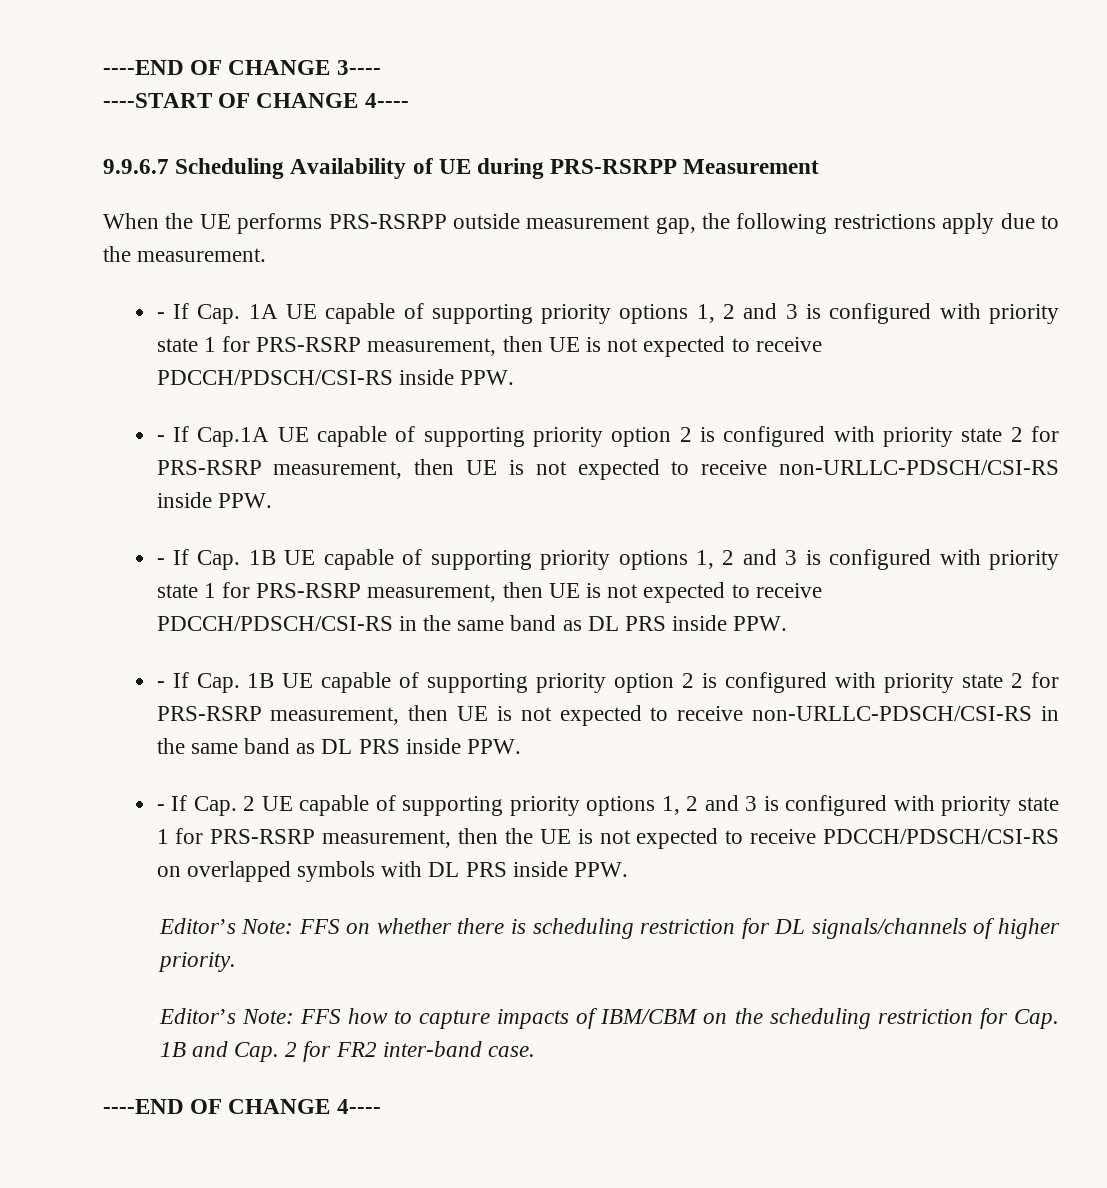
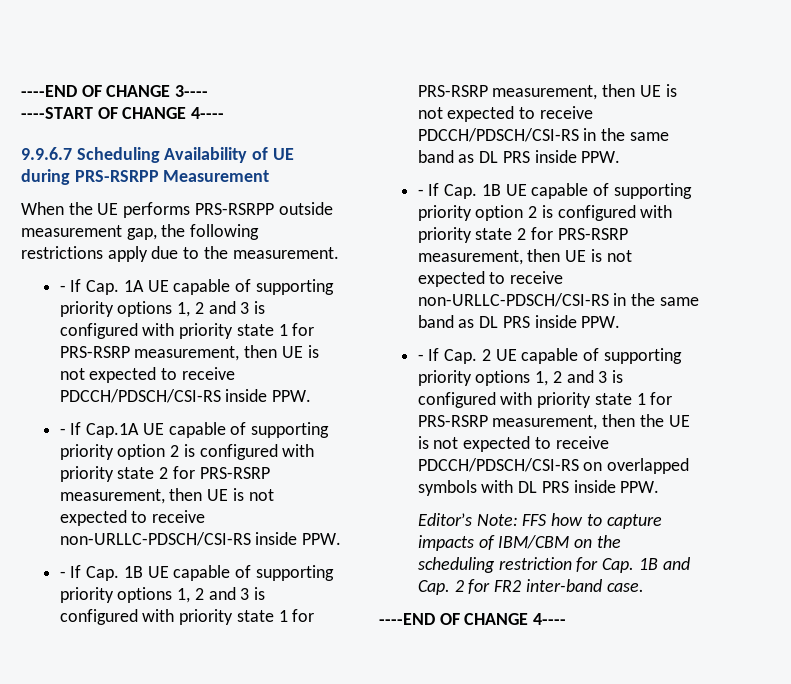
[158,918,1060,939] [157,952,236,972] // Editor’s Note: FFS on whether there is scheduling restriction for DL signals/channels of higher priority. -> (660, 487) none

